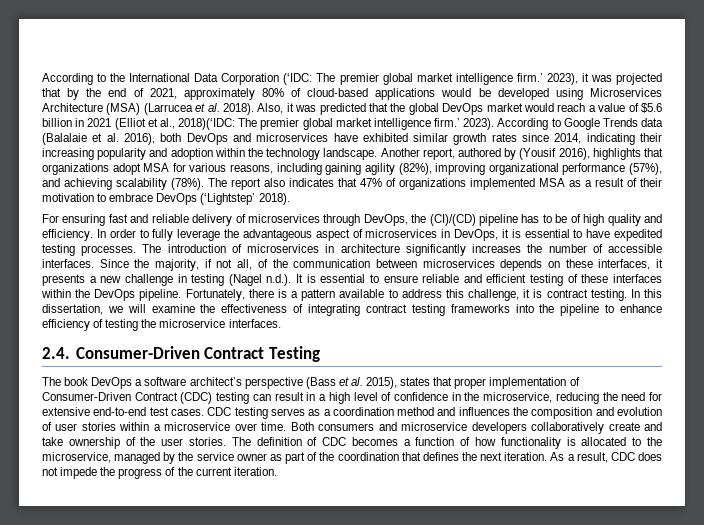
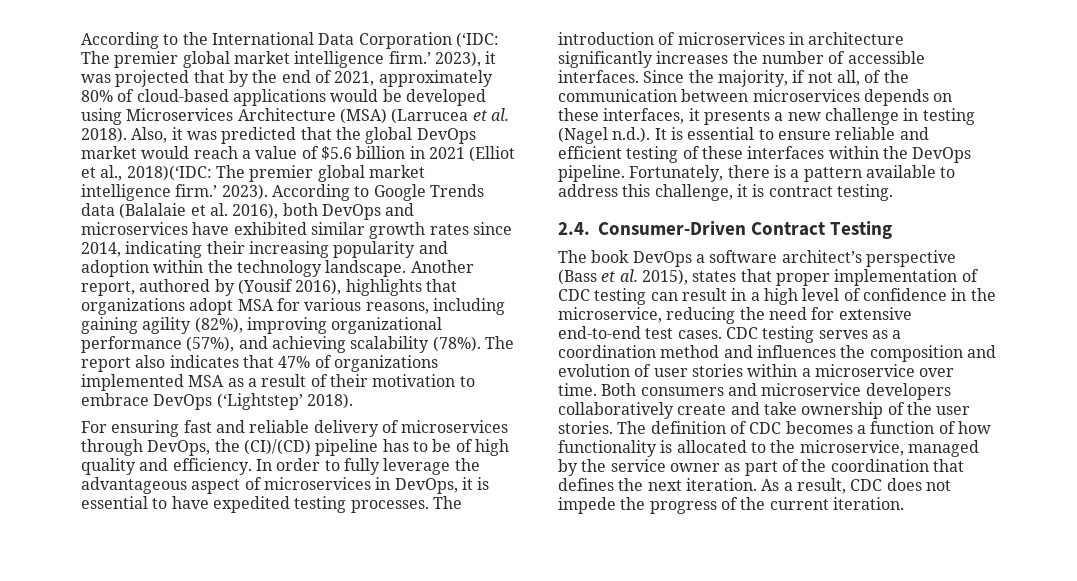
[630,289,662,298] [42,304,663,316] [42,319,281,331] In this dissertation, we will examine the effectiveness of integrating contract testing frameworks into the pipeline to enhance efficiency of testing the microservice interfaces. -> (893, 192) none
[42,392,213,404] Consumer-Driven Contract (CDC) -> [558,289,590,301] CDC

